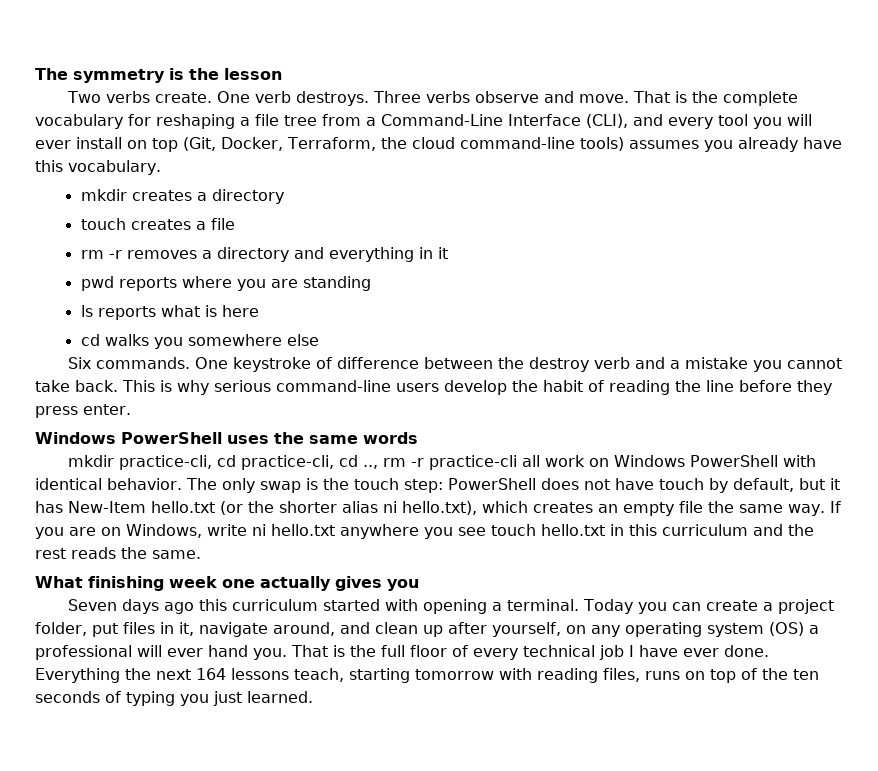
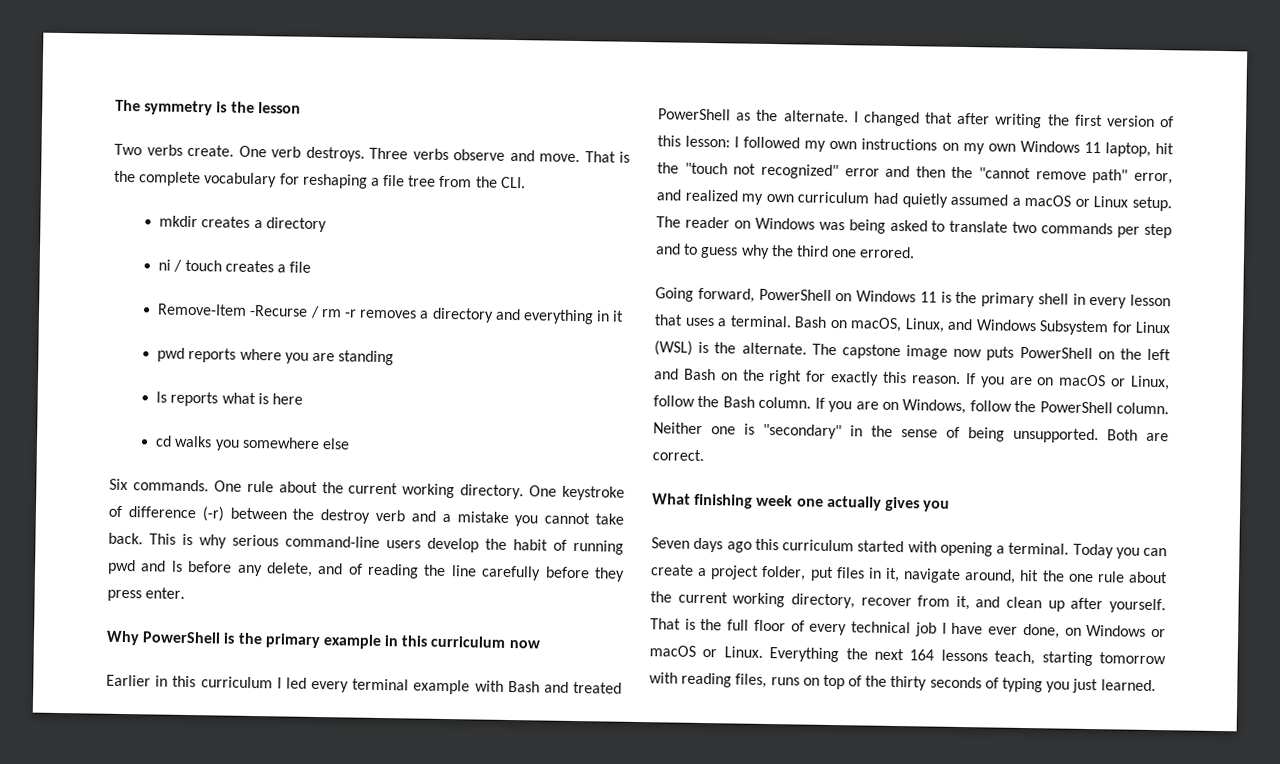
[366,114,812,129] [35,137,842,152] [35,160,161,175] a Command-Line Interface (CLI), and every tool you will ever install on top (Git, Docker, Terraform, the cloud command-line tools) assumes you already have this vocabulary. -> [475,176,526,189] the CLI.
(284, 196) none -> [158,259,183,272] ni /
(235, 224) none -> [157,303,320,319] Remove-Item -Recurse /
(228, 363) none -> [246,480,558,500] rule about the current working directory. One
(419, 363) none -> [201,506,225,522] (-r)
(604, 386) none -> [573,539,624,555] [107,559,363,577] running pwd and ls before any delete, and of
(734, 386) none -> [481,565,542,581] carefully
[35,432,418,444] [67,455,816,470] [35,478,840,493] [35,501,825,516] Windows PowerShell uses the same words // mkdir practice-cli, cd practice-cli, cd .., rm -r practice-cli all work on Windows PowerShell with identical behavior. The only swap is the touch step: PowerShell does not have touch by default, but it has New-Item hello.txt (or the shorter alias ni hello.txt), which creates an empty file the same way. -> [106,630,540,650] [106,674,622,695] [658,108,1174,129] [657,135,1174,157] [657,162,1173,185] [656,189,1172,212] [656,216,1172,239] [655,243,916,259] [655,287,1171,309] [654,314,1170,336] [654,340,1171,361] [654,368,1170,391] [653,395,812,409] Why PowerShell is the primary example in this curriculum now // Earlier in this curriculum I led every terminal example with Bash and treated PowerShell as the alternate. I changed that after writing the first version of this lesson: I followed my own instructions on my own Windows 11 laptop, hit the "touch not recognized" error and then the "cannot remove path" error, and realized my own curriculum had quietly assumed a macOS or Linux setup. The reader on Windows was being asked to translate two commands per step and to guess why the third one errored. // Going forward, PowerShell on Windows 11 is the primary shell in every lesson that uses a terminal. Bash on macOS, Linux, and Windows Subsystem for Linux (WSL) is the alternate. The capstone image now puts PowerShell on the left and Bash on the right for exactly this reason. If you are on macOS or Linux, follow the Bash column.
[207,524,814,539] [35,547,201,559] write ni hello.txt anywhere you see touch hello.txt in this curriculum and the rest reads the same. -> [969,400,1169,415] [653,422,1169,444] [652,449,704,462] follow the PowerShell column. Neither one is "secondary" in the sense of being unsupported. Both are correct.
[340,622,819,637] [35,645,287,660] and clean up after yourself, on any operating system (OS) a professional will ever hand you. -> [1019,569,1168,584] [650,591,1166,614] hit the one rule about the current working directory, recover from it, and clean up after yourself.
[724,645,769,657] done. -> [1022,623,1166,639] [649,645,763,658] done, on Windows or macOS or Linux.
[793,669,819,680] ten -> [890,675,928,691] thirty

